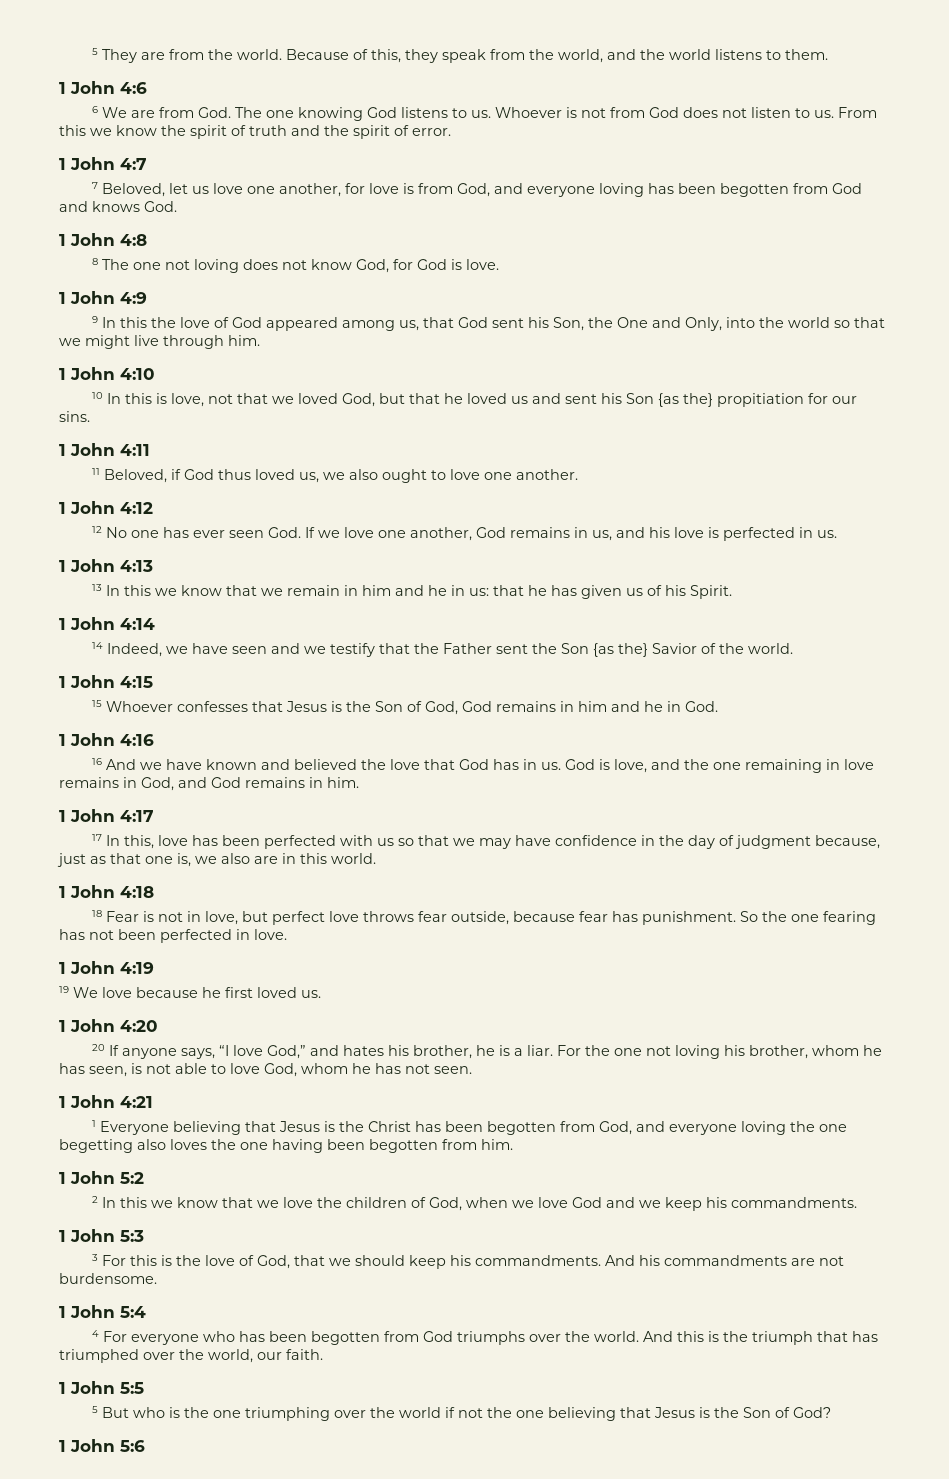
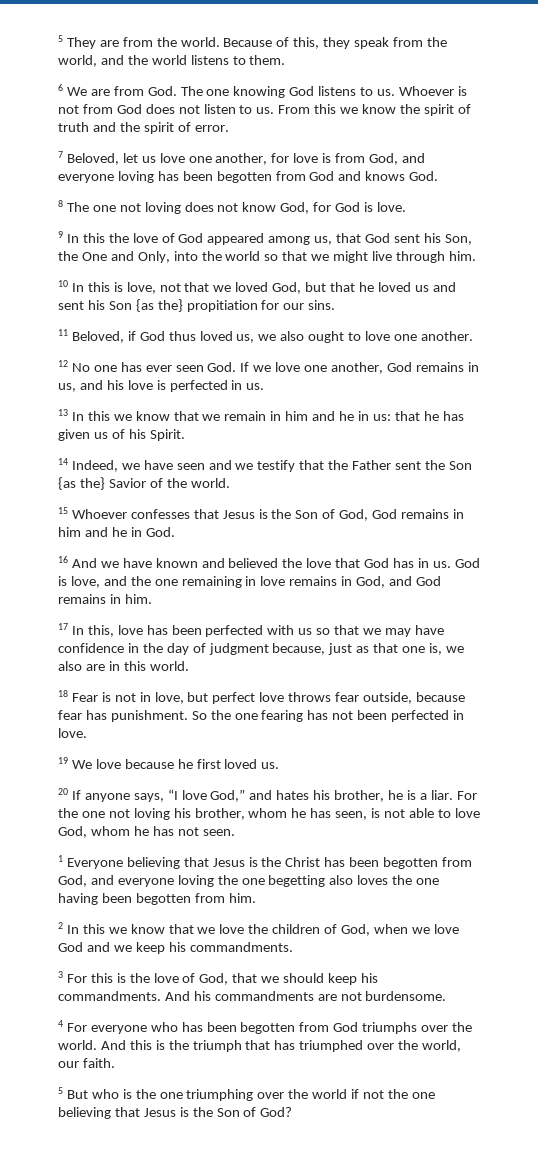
[59,81,147,94] // 1 John 4:6 -> (286, 60) none
[59,157,147,170] // 1 John 4:7 -> (229, 128) none
[59,233,147,246] // 1 John 4:8 -> (439, 176) none
[59,291,147,304] // 1 John 4:9 -> (406, 207) none
[59,367,155,380] // 1 John 4:10 -> (476, 256) none
[59,443,150,456] // 1 John 4:11 -> (336, 305) none
[59,501,153,514] // 1 John 4:12 -> (473, 336) none
[59,559,153,572] // 1 John 4:13 -> (265, 386) none
[59,617,155,630] // 1 John 4:14 -> (185, 435) none
[59,675,153,688] // 1 John 4:15 -> (230, 483) none
[59,733,154,746] // 1 John 4:16 -> (175, 532) none
[59,809,154,822] // 1 John 4:17 -> (152, 599) none
[59,885,154,898] // 1 John 4:18 -> (189, 666) none
[59,961,154,974] // 1 John 4:19 -> (87, 733) none
[59,1019,158,1032] // 1 John 4:20 -> (280, 765) none
[59,1095,153,1108] // 1 John 4:21 -> (235, 832) none
[59,1171,144,1184] // 1 John 5:2 -> (256, 898) none
[59,1229,144,1242] // 1 John 5:3 -> (293, 947) none
[59,1305,146,1318] // 1 John 5:4 -> (447, 996) none
[59,1381,144,1394] // 1 John 5:5 -> (115, 1063) none
[59,1439,145,1452] // 1 John 5:6 -> (293, 1112) none

